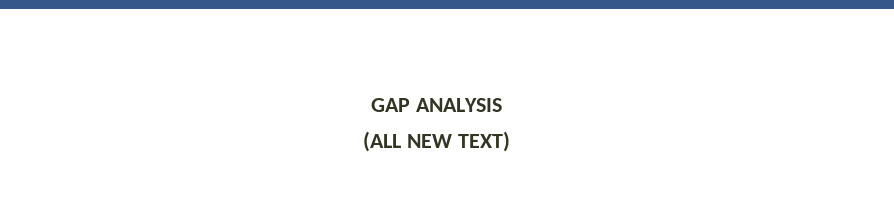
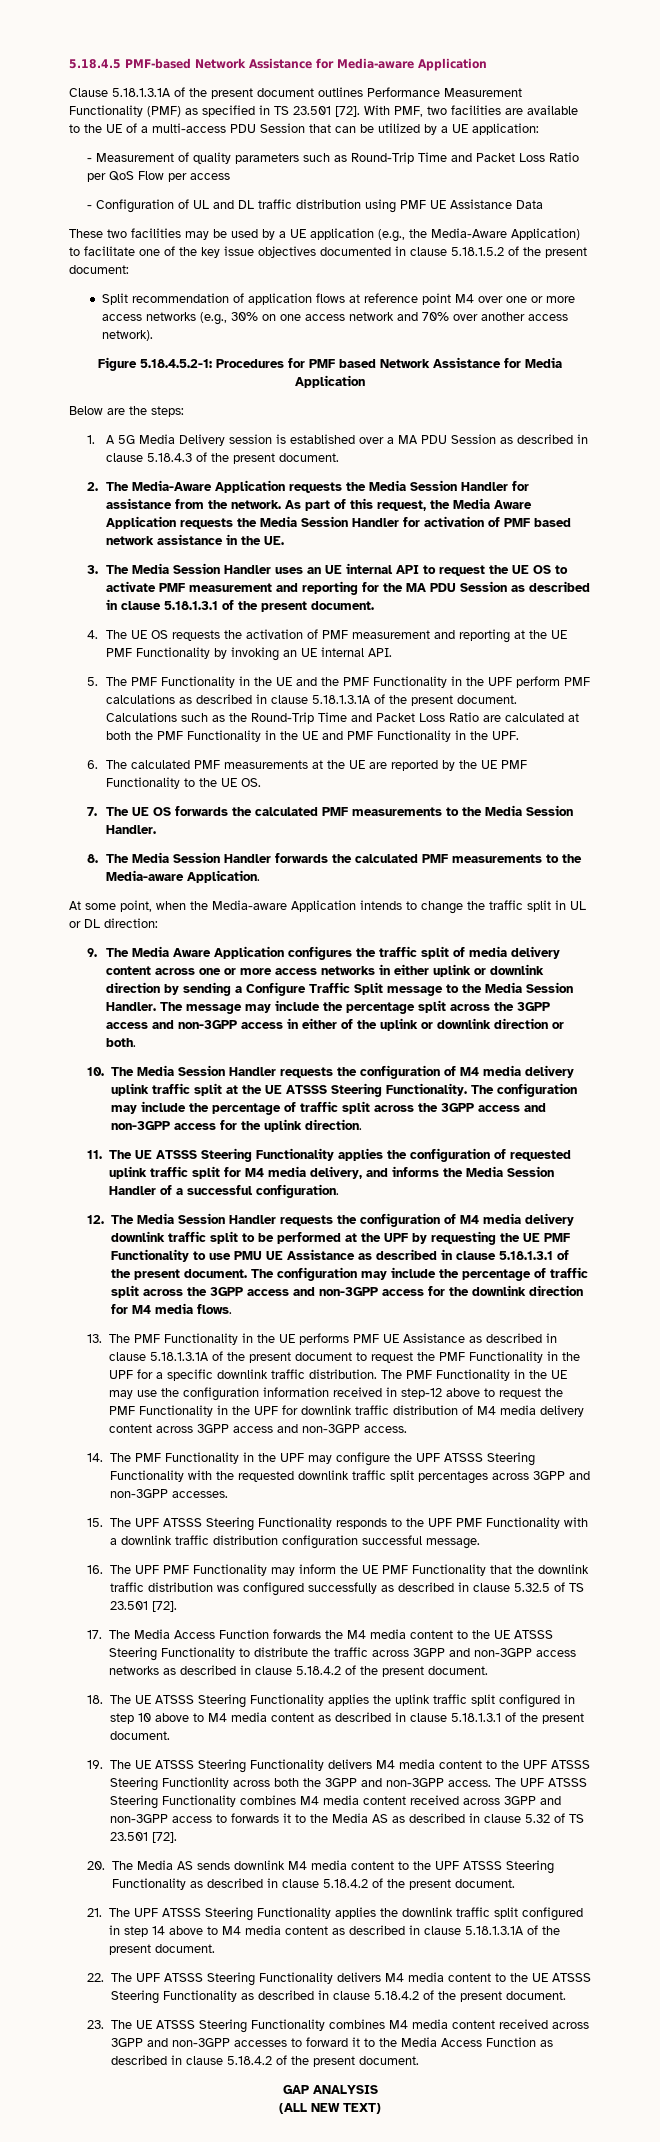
(371, 105) none -> [69,58,487,71] [69,87,522,99] [69,105,578,117] [69,123,539,135] [87,152,580,164] [87,171,231,182] [87,199,544,213] [69,228,580,242] [69,246,587,258] [69,265,129,274] [101,293,575,305] [101,312,568,325] [101,330,153,341] [98,357,562,371] [295,375,365,388] [69,406,184,417] [87,434,588,446] [105,452,339,464] [87,480,529,493] [105,498,532,511] [105,516,571,529] [105,534,284,545] [87,563,568,576] [105,581,590,595] [105,599,374,612] [87,629,567,643] [105,647,392,661] [87,676,590,688] [105,694,517,706] [105,712,579,724] [105,730,519,742] [87,760,527,771] [105,777,261,789] [87,805,573,816] [105,825,156,834] [87,852,582,863] [105,870,260,883] [69,900,586,914] [69,918,158,928] [87,946,560,960] [105,964,544,977] [105,982,573,996] [105,1000,550,1014] [105,1018,564,1031] [105,1038,136,1047] [87,1065,574,1079] [110,1083,577,1097] [110,1101,546,1115] [110,1119,362,1132] [87,1148,571,1162] [108,1166,554,1179] [108,1184,339,1198] [87,1213,574,1227] [110,1231,570,1245] [110,1249,569,1262] [110,1267,588,1281] [110,1285,583,1298] [110,1303,232,1314] [87,1333,557,1345] [108,1351,580,1363] [108,1369,567,1381] [108,1387,563,1401] [108,1405,584,1417] [108,1424,407,1433] [87,1452,535,1466] [109,1470,590,1484] [109,1489,228,1498] [87,1517,588,1531] [109,1535,480,1549] [87,1564,589,1576] [109,1582,584,1596] [109,1601,177,1612] [87,1629,553,1639] [108,1647,576,1661] [108,1665,488,1677] [87,1694,575,1708] [109,1712,584,1724] [109,1731,170,1740] [87,1759,590,1773] [109,1777,587,1791] [109,1795,561,1809] [109,1813,584,1823] [109,1832,177,1843] [87,1860,554,1874] [111,1878,515,1890] [87,1907,583,1921] [108,1925,560,1937] [108,1944,215,1955] [87,1972,591,1986] [110,1990,566,2004] [87,2019,589,2033] [110,2037,553,2047] [110,2055,419,2067] 5.18.4.5 PMF-based Network Assistance for Media-aware Application // Clause 5.18.1.3.1A of the present document outlines Performance Measurement Functionality (PMF) as specified in TS 23.501 [72]. With PMF, two facilities are available to the UE of a multi-access PDU Session that can be utilized by a UE application: // - Measurement of quality parameters such as Round-Trip Time and Packet Loss Ratio per QoS Flow per access // - Configuration of UL and DL traffic distribution using PMF UE Assistance Data // These two facilities may be used by a UE application (e.g., the Media-Aware Application) to facilitate one of the key issue objectives documented in clause 5.18.1.5.2 of the present document: // Split recommendation of application flows at reference point M4 over one or more access networks (e.g., 30% on one access network and 70% over another access network). // Figure 5.18.4.5.2-1: Procedures for PMF based Network Assistance for Media Application // Below are the steps: // 1. A 5G Media Delivery session is established over a MA PDU Session as described in clause 5.18.4.3 of the present document. // 2. The Media-Aware Application requests the Media Session Handler for assistance from the network. As part of this request, the Media Aware Application requests the Media Session Handler for activation of PMF based network assistance in the UE. // 3. The Media Session Handler uses an UE internal API to request the UE OS to activate PMF measurement and reporting for the MA PDU Session as described in clause 5.18.1.3.1 of the present document. // 4. The UE OS requests the activation of PMF measurement and reporting at the UE PMF Functionality by invoking an UE internal API. // 5. The PMF Functionality in the UE and the PMF Functionality in the UPF perform PMF calculations as described in clause 5.18.1.3.1A of the present document. Calculations such as the Round-Trip Time and Packet Loss Ratio are calculated at both the PMF Functionality in the UE and PMF Functionality in the UPF. // 6. The calculated PMF measurements at the UE are reported by the UE PMF Functionality to the UE OS. // 7. The UE OS forwards the calculated PMF measurements to the Media Session Handler. // 8. The Media Session Handler forwards the calculated PMF measurements to the Media-aware Application. // At some point, when the Media-aware Application intends to change the traffic split in UL or DL direction: // 9. The Media Aware Application configures the traffic split of media delivery content across one or more access networks in either uplink or downlink direction by sending a Configure Traffic Split message to the Media Session Handler. The message may include the percentage split across the 3GPP access and non-3GPP access in either of the uplink or downlink direction or both. // 10. The Media Session Handler requests the configuration of M4 media delivery uplink traffic split at the UE ATSSS Steering Functionality. The configuration may include the percentage of traffic split across the 3GPP access and non-3GPP access for the uplink direction. // 11. The UE ATSSS Steering Functionality applies the configuration of requested uplink traffic split for M4 media delivery, and informs the Media Session Handler of a successful configuration. // 12. The Media Session Handler requests the configuration of M4 media delivery downlink traffic split to be performed at the UPF by requesting the UE PMF Functionality to use PMU UE Assistance as described in clause 5.18.1.3.1 of the present document. The configuration may include the percentage of traffic split across the 3GPP access and non-3GPP access for the downlink direction for M4 media flows. // 13. The PMF Functionality in the UE performs PMF UE Assistance as described in clause 5.18.1.3.1A of the present document to request the PMF Functionality in the UPF for a specific downlink traffic distribution. The PMF Functionality in the UE may use the configuration information received in step-12 above to request the PMF Functionality in the UPF for downlink traffic distribution of M4 media delivery content across 3GPP access and non-3GPP access. // 14. The PMF Functionality in the UPF may configure the UPF ATSSS Steering Functionality with the requested downlink traffic split percentages across 3GPP and non-3GPP accesses. // 15. The UPF ATSSS Steering Functionality responds to the UPF PMF Functionality with a downlink traffic distribution configuration successful message. // 16. The UPF PMF Functionality may inform the UE PMF Functionality that the downlink traffic distribution was configured successfully as described in clause 5.32.5 of TS 23.501 [72]. // 17. The Media Access Function forwards the M4 media content to the UE ATSSS Steering Functionality to distribute the traffic across 3GPP and non-3GPP access networks as described in clause 5.18.4.2 of the present document. // 18. The UE ATSSS Steering Functionality applies the uplink traffic split configured in step 10 above to M4 media content as described in clause 5.18.1.3.1 of the present document. // 19. The UE ATSSS Steering Functionality delivers M4 media content to the UPF ATSSS Steering Functionlity across both the 3GPP and non-3GPP access. The UPF ATSSS Steering Functionality combines M4 media content received across 3GPP and non-3GPP access to forwards it to the Media AS as described in clause 5.32 of TS 23.501 [72]. // 20. The Media AS sends downlink M4 media content to the UPF ATSSS Steering Functionality as described in clause 5.18.4.2 of the present document. // 21. The UPF ATSSS Steering Functionality applies the downlink traffic split configured in step 14 above to M4 media content as described in clause 5.18.1.3.1A of the present document. // 22. The UPF ATSSS Steering Functionality delivers M4 media content to the UE ATSSS Steering Functionality as described in clause 5.18.4.2 of the present document. // 23. The UE ATSSS Steering Functionality combines M4 media content received across 3GPP and non-3GPP accesses to forward it to the Media Access Function as described in clause 5.18.4.2 of the present document. //

